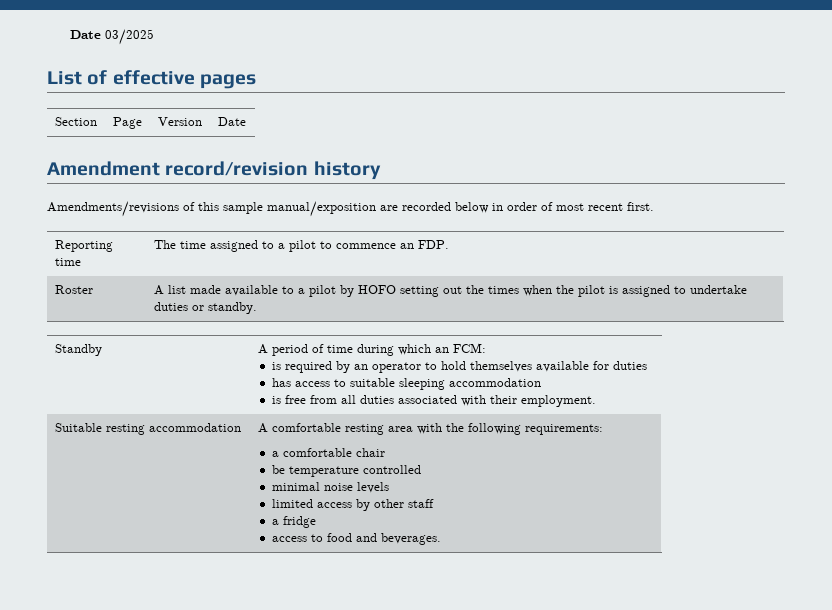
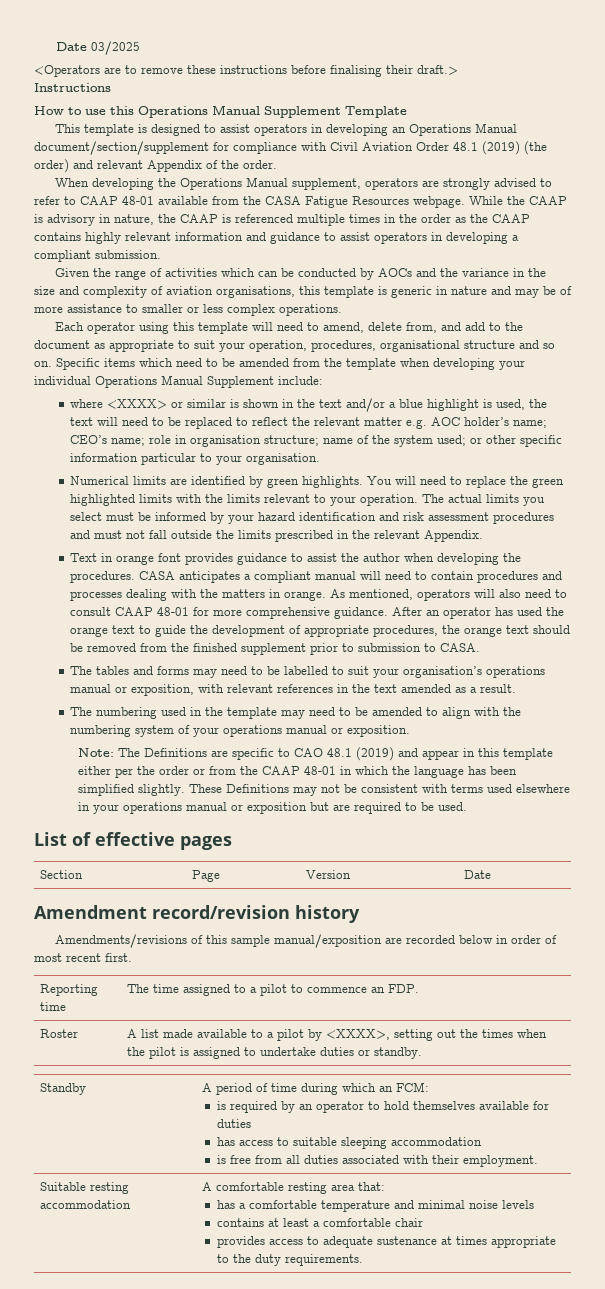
(154, 37) none -> [34,65,458,77] [34,83,111,92] [34,105,407,118] [55,123,518,136] [34,141,547,155] [34,159,277,173] [55,177,553,190] [34,196,567,208] [34,214,530,226] [34,232,519,244] [34,250,161,262] [55,268,547,280] [34,286,572,298] [34,304,342,316] [55,322,524,334] [34,340,555,352] [34,358,525,370] [34,375,323,388] [70,398,548,412] [70,417,548,429] [70,435,563,447] [70,453,321,465] [70,476,565,488] [70,494,546,506] [70,512,555,524] [70,530,484,542] [70,553,522,565] [70,571,563,583] [70,589,568,601] [70,607,565,619] [70,625,571,637] [70,643,481,655] [70,666,546,678] [70,684,517,696] [70,707,522,719] [70,725,411,737] [77,747,553,761] [77,766,517,778] [77,784,570,796] [77,802,467,814] // <Operators are to remove these instructions before finalising their draft.> // Instructions // How to use this Operations Manual Supplement Template // This template is designed to assist operators in developing an Operations Manual document/section/supplement for compliance with Civil Aviation Order 48.1 (2019) (the order) and relevant Appendix of the order. // When developing the Operations Manual supplement, operators are strongly advised to refer to CAAP 48-01 available from the CASA Fatigue Resources webpage. While the CAAP is advisory in nature, the CAAP is referenced multiple times in the order as the CAAP contains highly relevant information and guidance to assist operators in developing a compliant submission. // Given the range of activities which can be conducted by AOCs and the variance in the size and complexity of aviation organisations, this template is generic in nature and may be of more assistance to smaller or less complex operations. // Each operator using this template will need to amend, delete from, and add to the document as appropriate to suit your operation, procedures, organisational structure and so on. Specific items which need to be amended from the template when developing your individual Operations Manual Supplement include: // where <XXXX> or similar is shown in the text and/or a blue highlight is used, the text will need to be replaced to reflect the relevant matter e.g. AOC holder’s name; CEO’s name; role in organisation structure; name of the system used; or other specific information particular to your organisation. // Numerical limits are identified by green highlights. You will need to replace the green highlighted limits with the limits relevant to your operation. The actual limits you select must be informed by your hazard identification and risk assessment procedures and must not fall outside the limits prescribed in the relevant Appendix. // Text in orange font provides guidance to assist the author when developing the procedures. CASA anticipates a compliant manual will need to contain procedures and processes dealing with the matters in orange. As mentioned, operators will also need to consult CAAP 48-01 for more comprehensive guidance. After an operator has used the orange text to guide the development of appropriate procedures, the orange text should be removed from the finished supplement prior to submission to CASA. // The tables and forms may need to be labelled to suit your organisation’s operations manual or exposition, with relevant references in the text amended as a result. // The numbering used in the template may need to be amended to align with the numbering system of your operations manual or exposition. // Note: The Definitions are specific to CAO 48.1 (2019) and appear in this template either per the order or from the CAAP 48-01 in which the language has been simplified slightly. These Definitions may not be consistent with terms used elsewhere in your operations manual or exposition but are required to be used.
[357,285,396,294] HOFO -> [326,1029,391,1040] <XXXX>,
[416,423,603,435] [271,448,385,457] [271,465,421,477] [271,482,389,493] [271,499,434,511] [271,516,316,528] [271,533,441,545] with the following requirements: // a comfortable chair // be temperature controlled // minimal noise levels // limited access by other staff // a fridge // access to food and beverages. -> [358,1182,386,1191] [216,1200,534,1212] [216,1218,423,1227] [216,1236,556,1248] [216,1254,363,1266] that: // has a comfortable temperature and minimal noise levels // contains at least a comfortable chair // provides access to adequate sustenance at times appropriate to the duty requirements.

